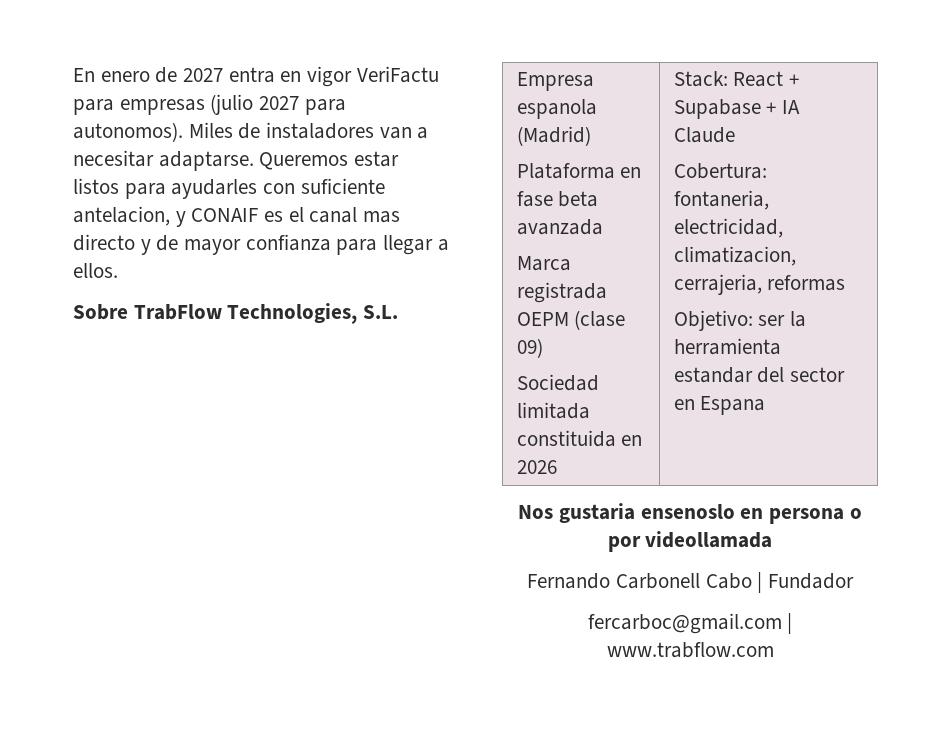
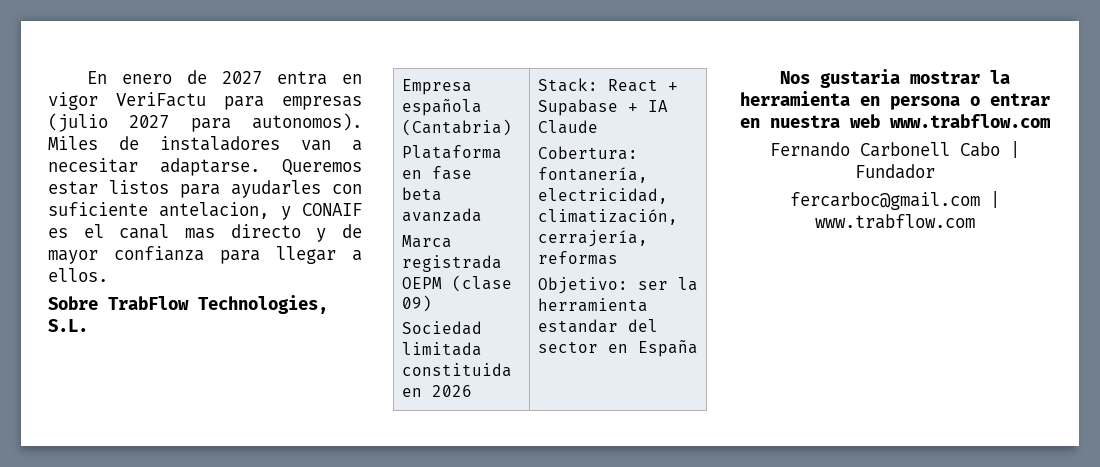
[516,99,597,119] [516,126,591,146] espanola (Madrid) -> [401,99,482,116] [401,119,512,136] española (Cantabria)
[673,190,769,210] [673,218,783,238] [673,246,796,266] [673,274,762,295] fontaneria, electricidad, climatizacion, cerrajeria, -> [537,167,648,183] [537,188,668,204] [537,209,678,225] [537,230,648,247] fontanería, electricidad, climatización, cerrajería,
[700,396,766,415] Espana -> [637,340,698,357] España
[640,504,862,524] [607,531,773,552] ensenoslo en persona o por videollamada -> [910,70,1010,84] [740,91,1050,110] [740,114,1050,128] mostrar la herramienta en persona o entrar en nuestra web www.trabflow.com

